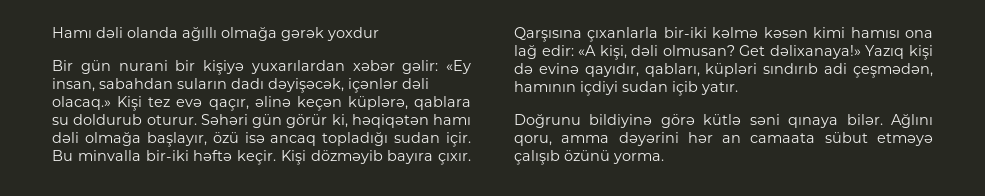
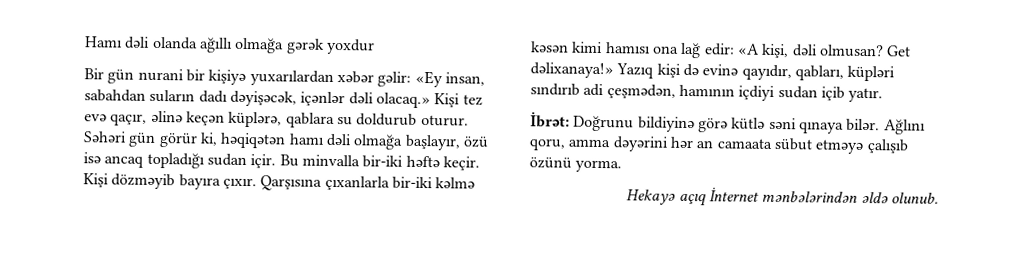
(738, 88) none -> [530,112,570,128] İbrət:
(664, 158) none -> [626,187,939,207] // Hekayə açıq İnternet mənbələrindən əldə olunub.

